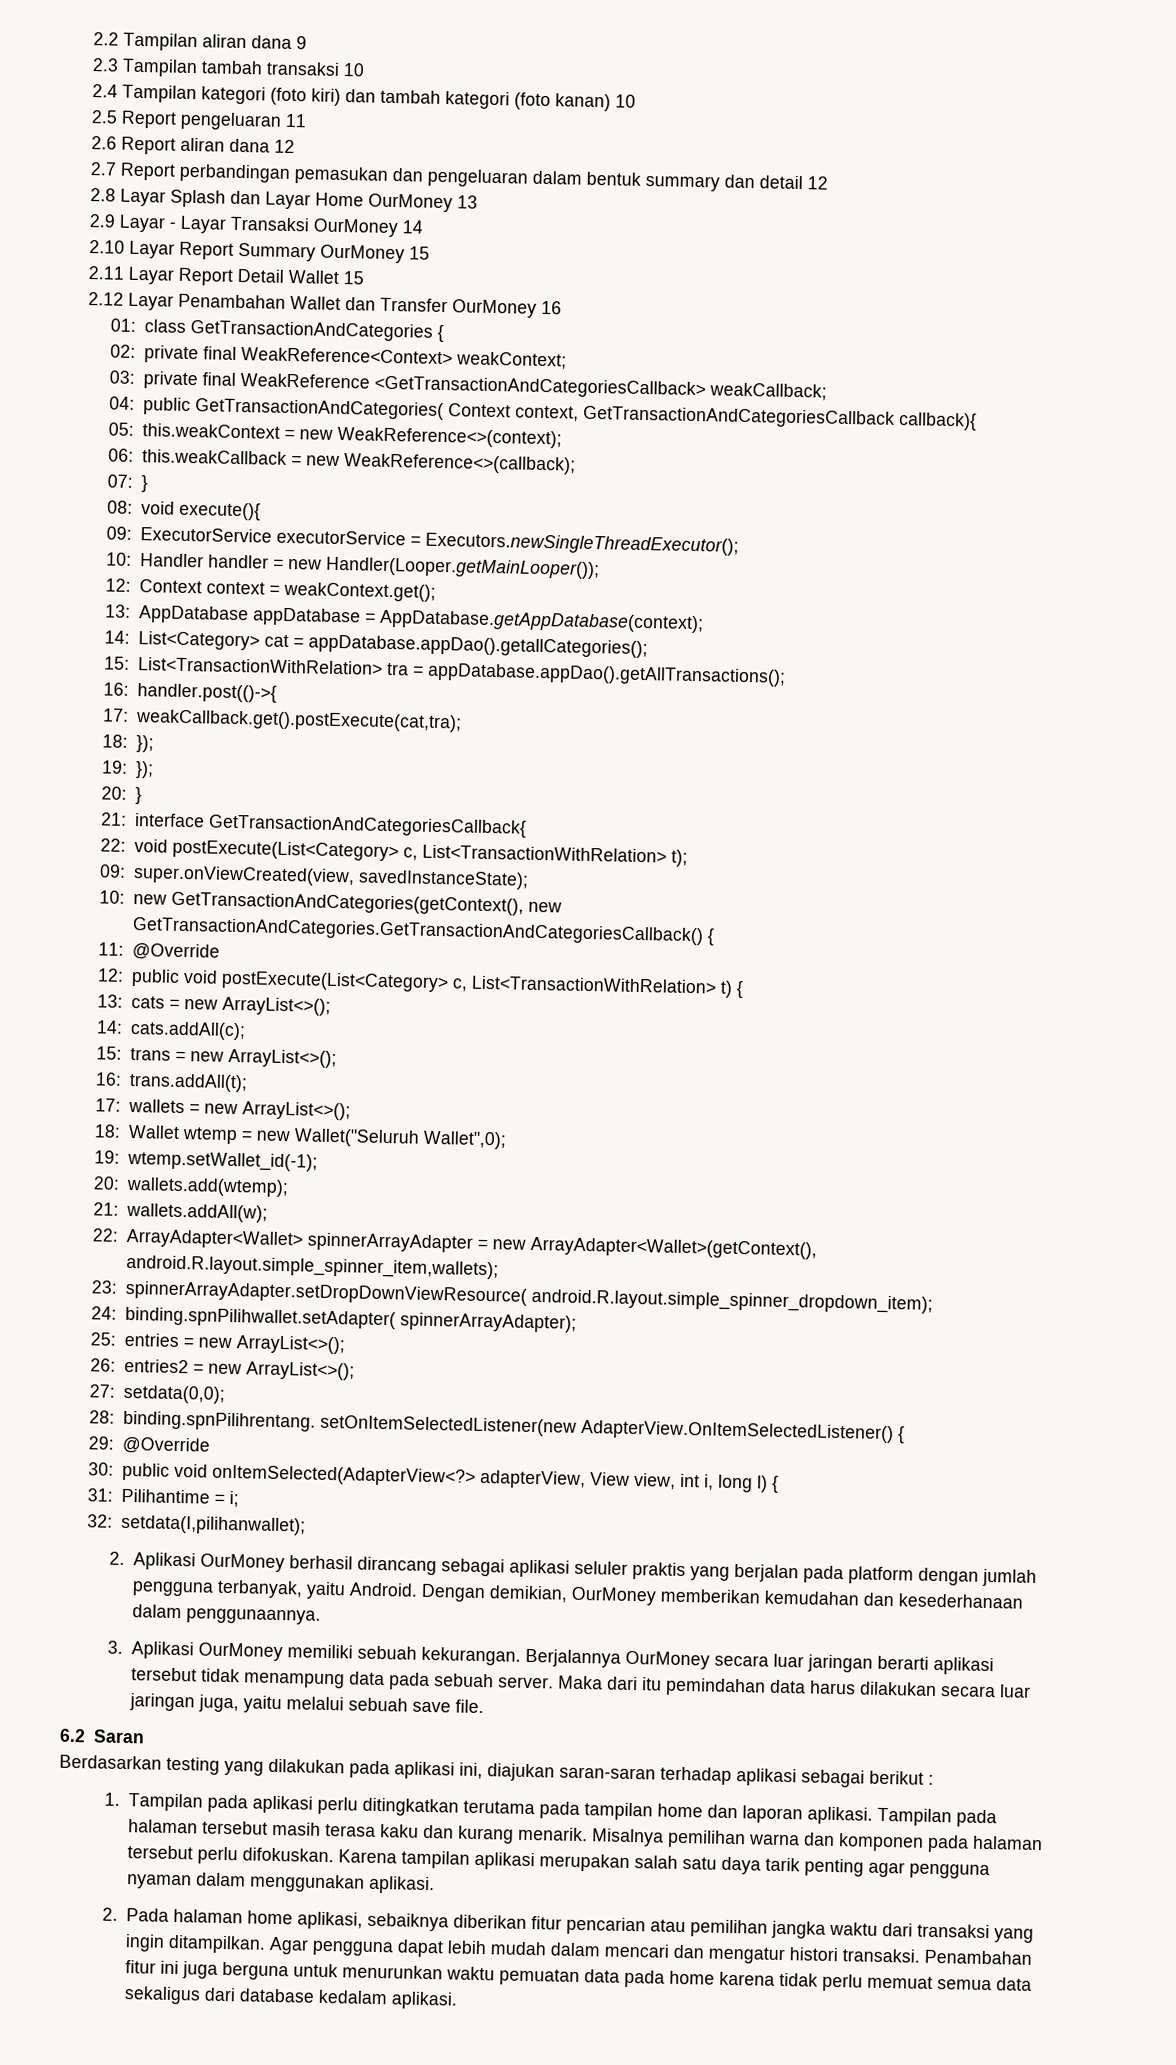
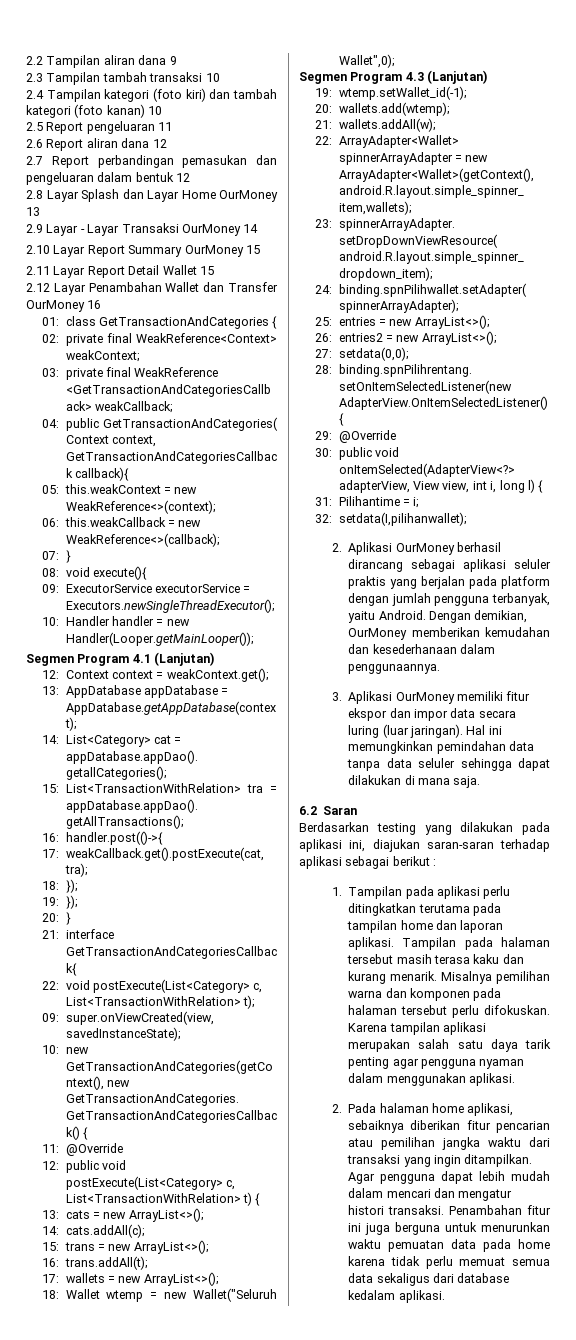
[645,174,803,192] summary dan detail -> (174, 177) none
(600, 568) none -> [26,652,215,666] // Segmen Program 4.1 (Lanjutan)
(507, 1140) none -> [299,70,488,84] // Segmen Program 4.3 (Lanjutan)
[356,1645,994,1676] [130,1667,1031,1698] [128,1693,484,1714] sebuah kekurangan. Berjalannya OurMoney secara luar jaringan berarti aplikasi tersebut tidak menampung data pada sebuah server. Maka dari itu pemindahan data harus dilakukan secara luar jaringan juga, yaitu melalui sebuah save file. -> [506,691,531,701] [348,708,516,721] [348,724,502,738] [348,741,534,754] [347,758,550,771] [348,775,481,788] fitur ekspor dan impor data secara luring (luar jaringan). Hal ini memungkinkan pemindahan data tanpa data seluler sehingga dapat dilakukan di mana saja.

